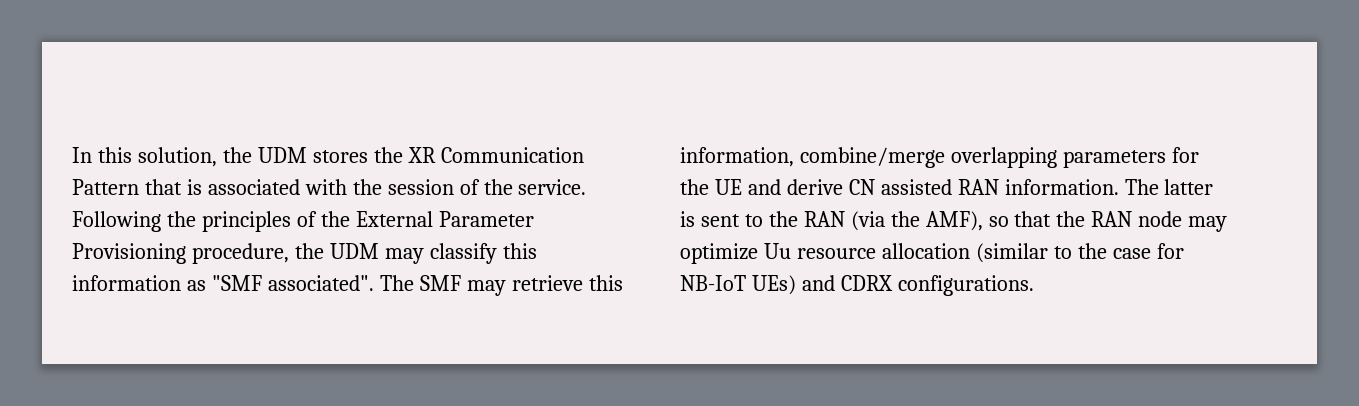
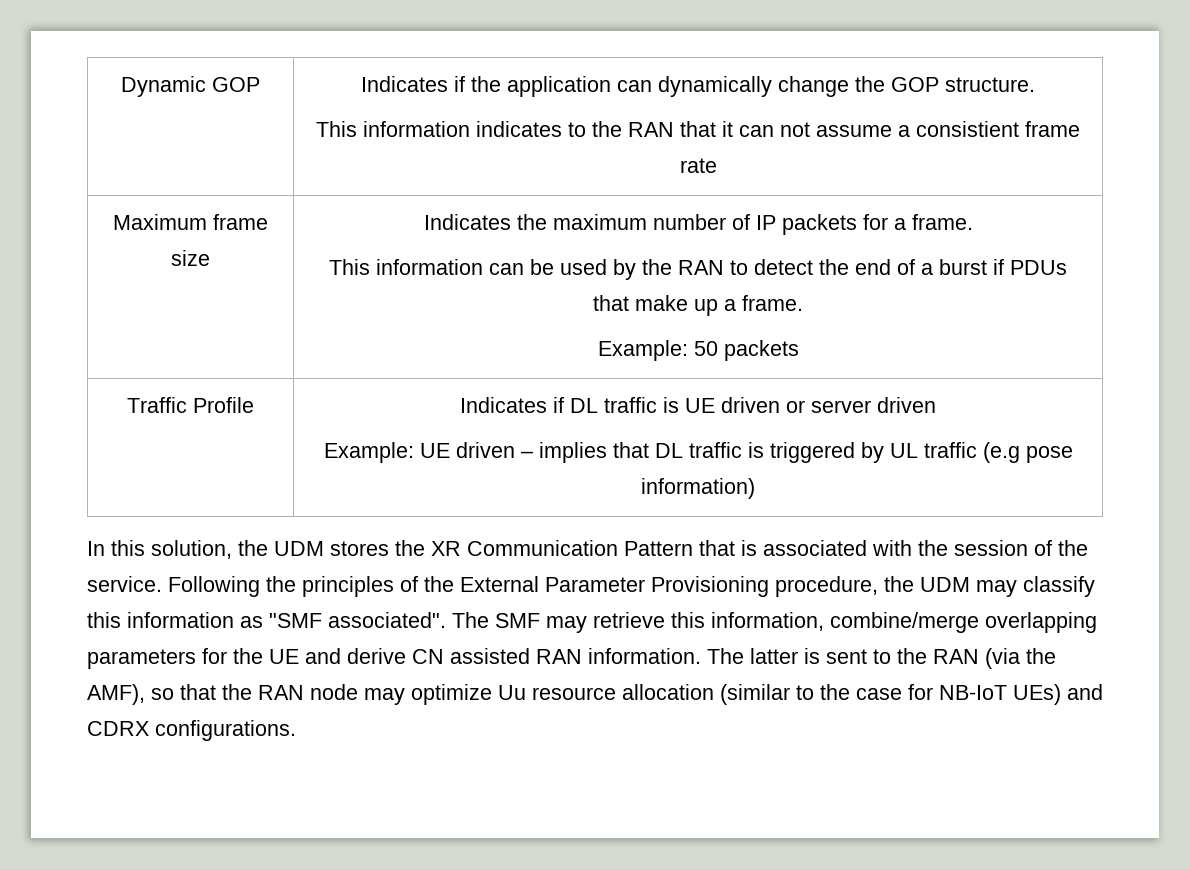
(72, 155) none -> [121,76,260,97] [361,76,1035,97] [316,121,1080,137] [679,158,717,173] [113,214,268,230] [171,250,210,266] [423,214,973,235] [329,259,1067,280] [593,295,803,316] [597,340,799,361] [127,397,254,413] [460,397,936,413] [323,442,1073,463] [641,478,755,499] Dynamic GOP | Indicates if the application can dynamically change the GOP structure. // This information indicates to the RAN that it can not assume a consistient frame rate // Maximum frame size | Indicates the maximum number of IP packets for a frame. // This information can be used by the RAN to detect the end of a burst if PDUs that make up a frame. // Example: 50 packets // Traffic Profile | Indicates if DL traffic is UE driven or server driven // Example: UE driven – implies that DL traffic is triggered by UL traffic (e.g pose information) //

